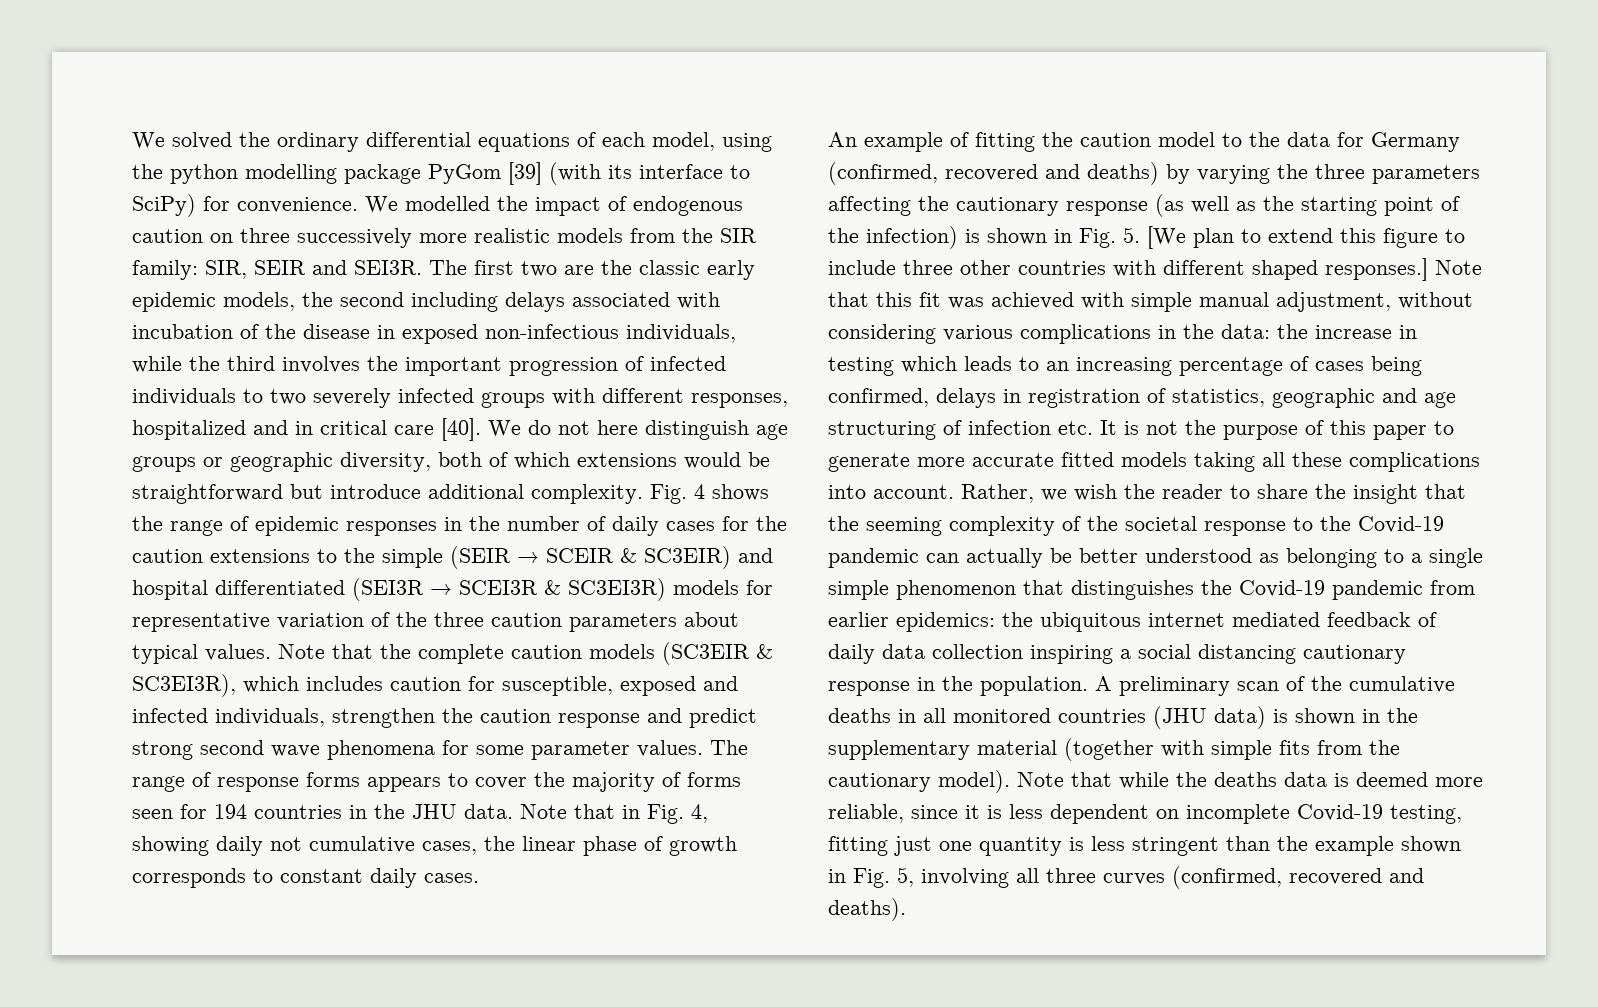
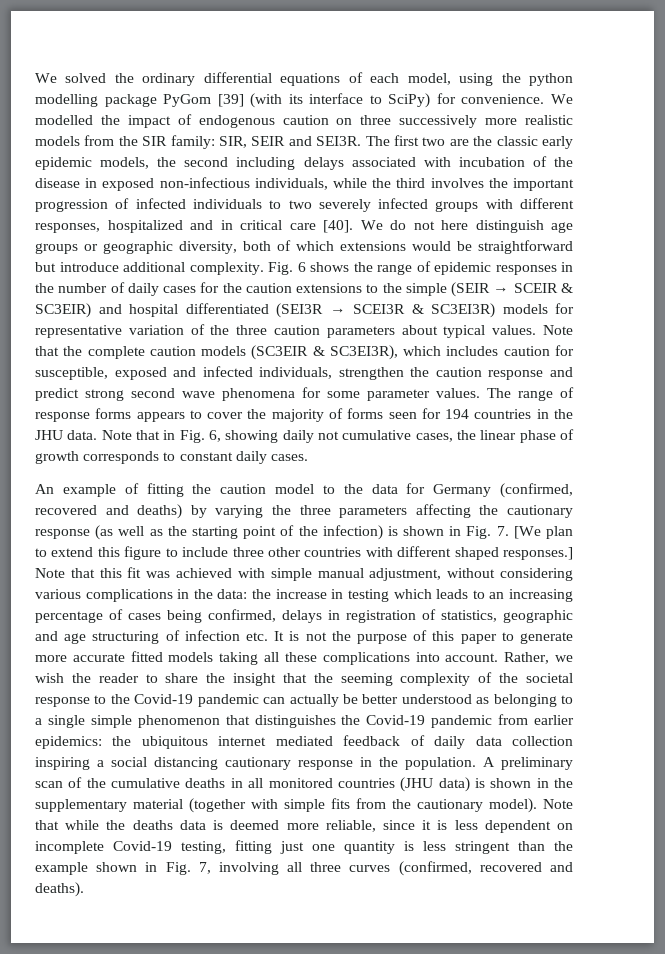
[694,484,705,499] 4 -> [297,262,306,272] 6
[691,804,708,823] 4, -> [208,430,221,442] 6,
[1123,227,1140,243] 5. -> [496,526,509,536] 7.
[897,867,914,887] 5, -> [198,862,211,874] 7,

